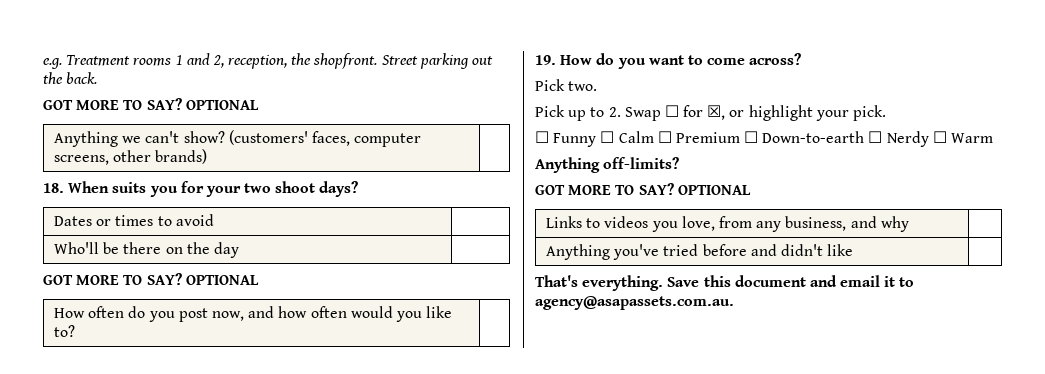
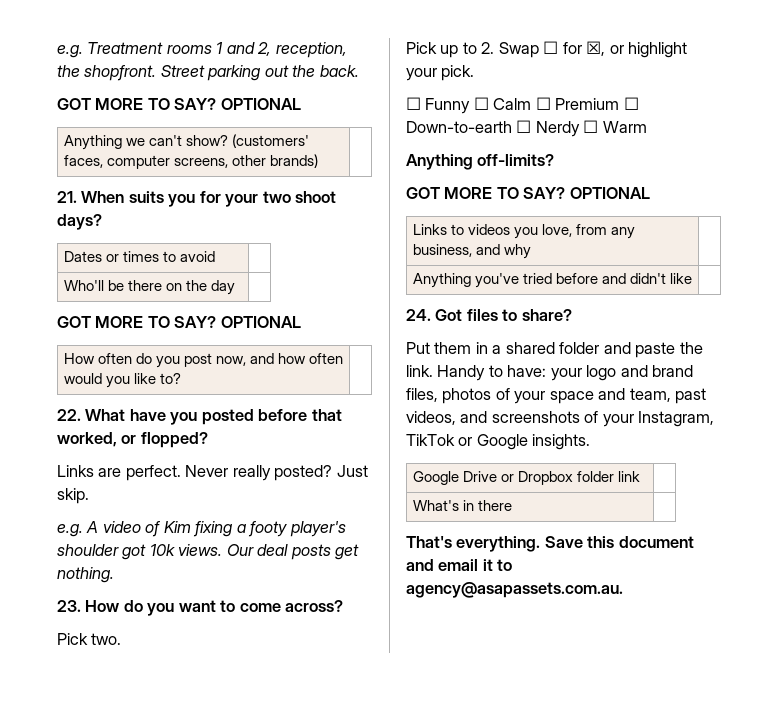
[43,183,64,193] 18. -> [57,191,77,203] 21.
[535,55,556,65] 19. -> [57,409,342,425] [57,432,208,448] [57,465,368,481] [57,488,89,504] [57,521,346,537] [57,544,360,560] [57,567,114,583] [57,600,81,612] 22. What have you posted before that worked, or flopped? // Links are perfect. Never really posted? Just skip. // e.g. A video of Kim fixing a footy player's shoulder got 10k views. Our deal posts get nothing. // 23.
(854, 250) none -> [406,309,572,321] [406,342,703,358] [406,365,694,381] [406,388,707,404] [406,411,715,427] [406,434,591,450] [412,471,640,485] [412,500,512,511] // 24. Got files to share? // Put them in a shared folder and paste the link. Handy to have: your logo and brand files, photos of your space and team, past videos, and screenshots of your Instagram, TikTok or Google insights. // Google Drive or Dropbox folder link | // What's in there |

